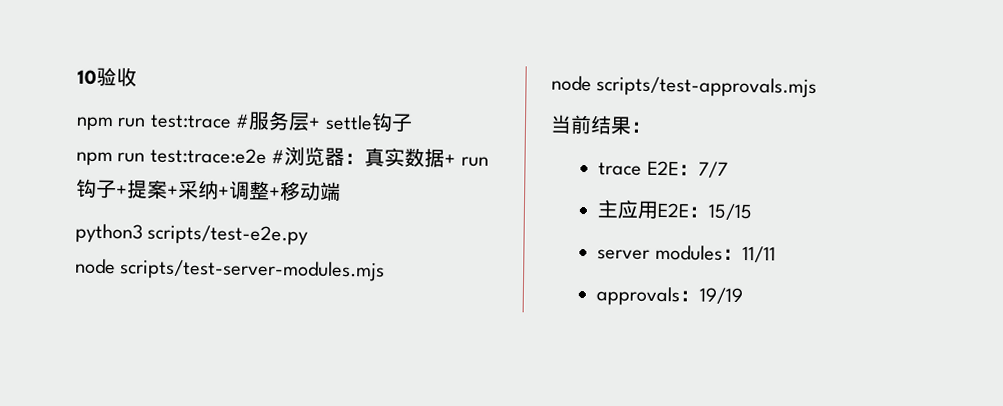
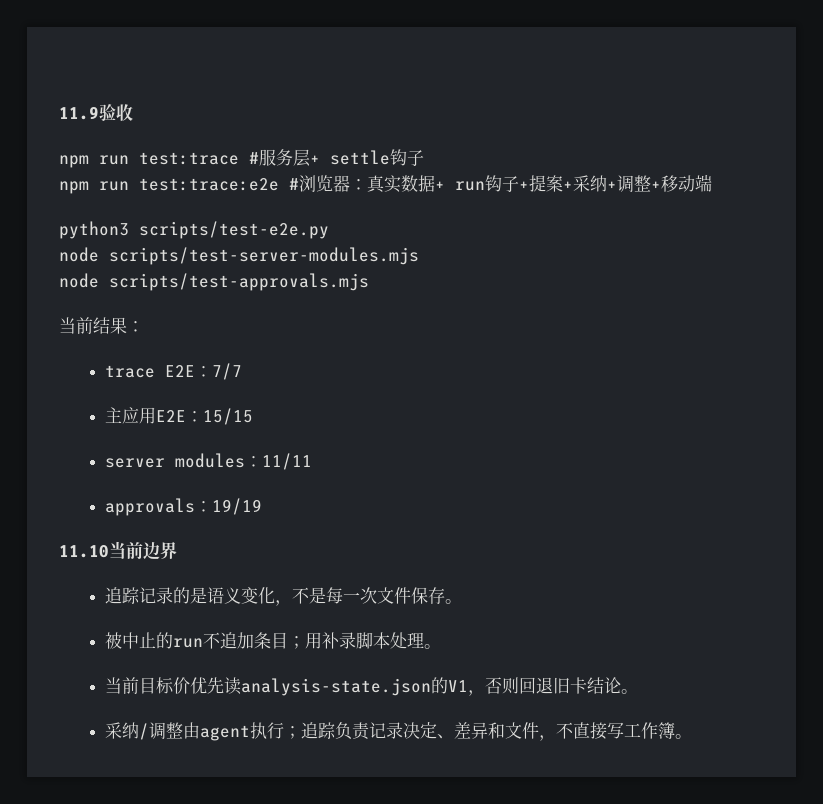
[77,69,97,85] 10 -> [59,106,99,120] 11.9
(744, 296) none -> [59,541,177,560] [104,587,462,606] [104,632,441,649] [104,677,638,696] [104,722,692,741] // 11.10当前边界 // 追踪记录的是语义变化，不是每一次文件保存。 // 被中止的run不追加条目；用补录脚本处理。 // 当前目标价优先读analysis-state.json的V1，否则回退旧卡结论。 // 采纳/调整由agent执行；追踪负责记录决定、差异和文件，不直接写工作簿。

